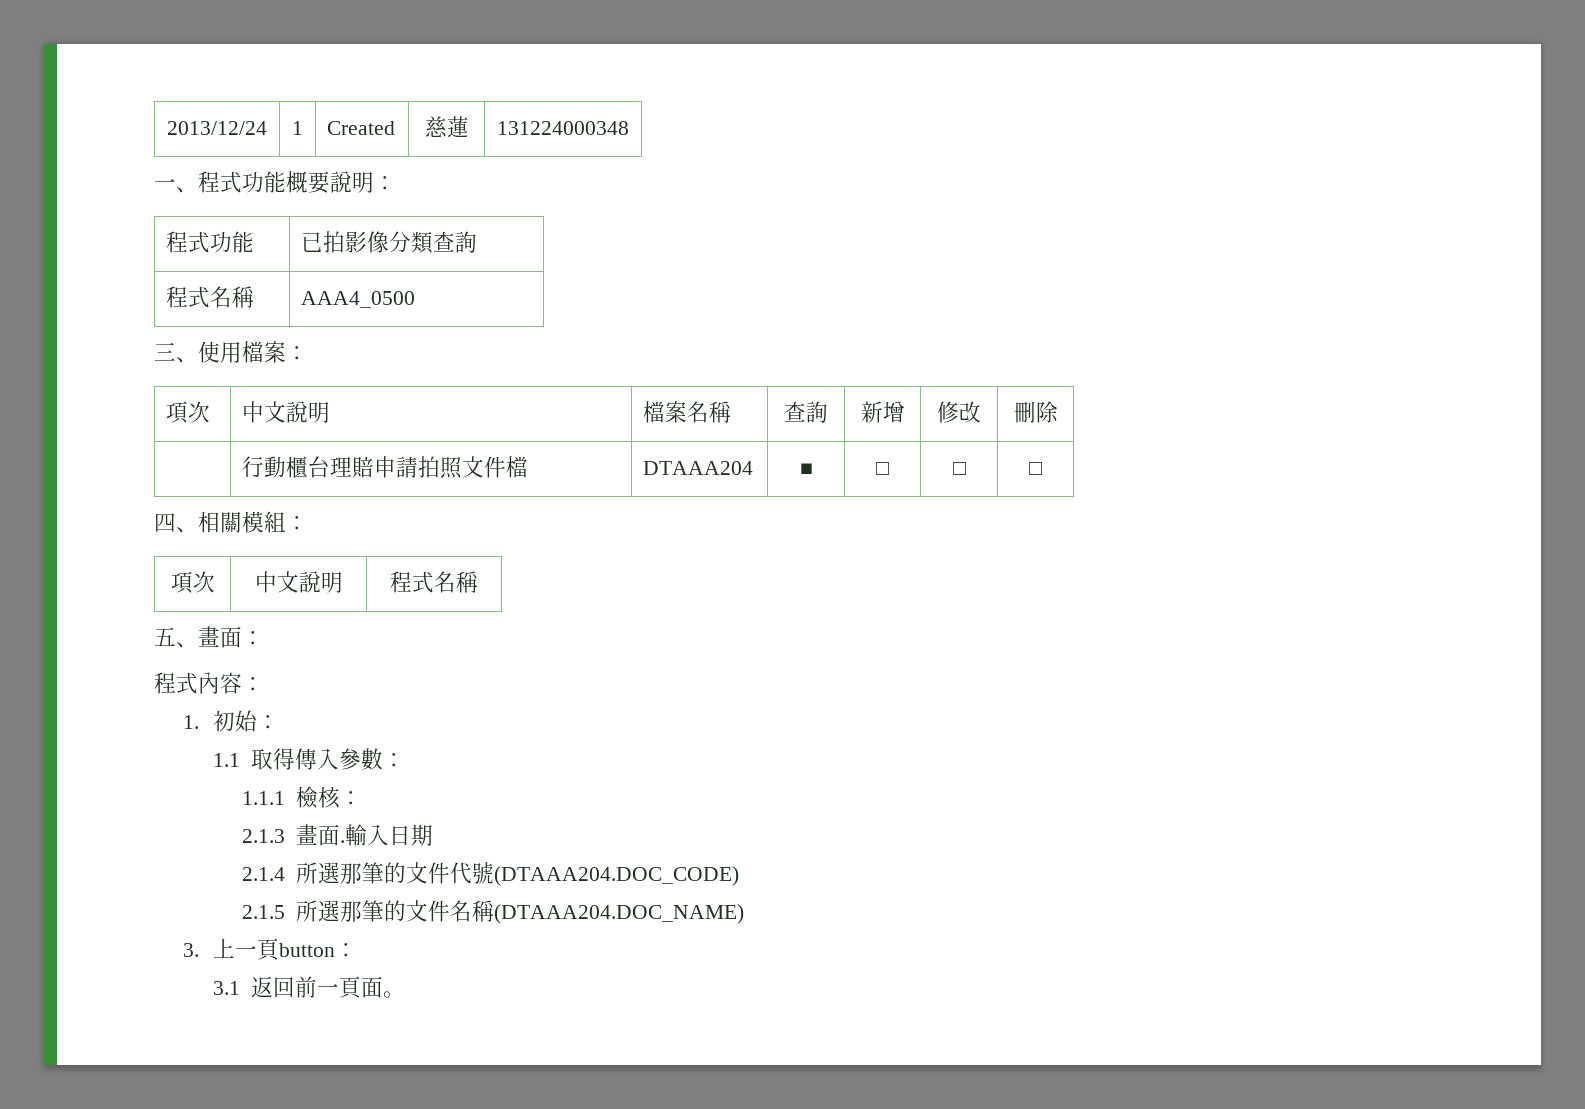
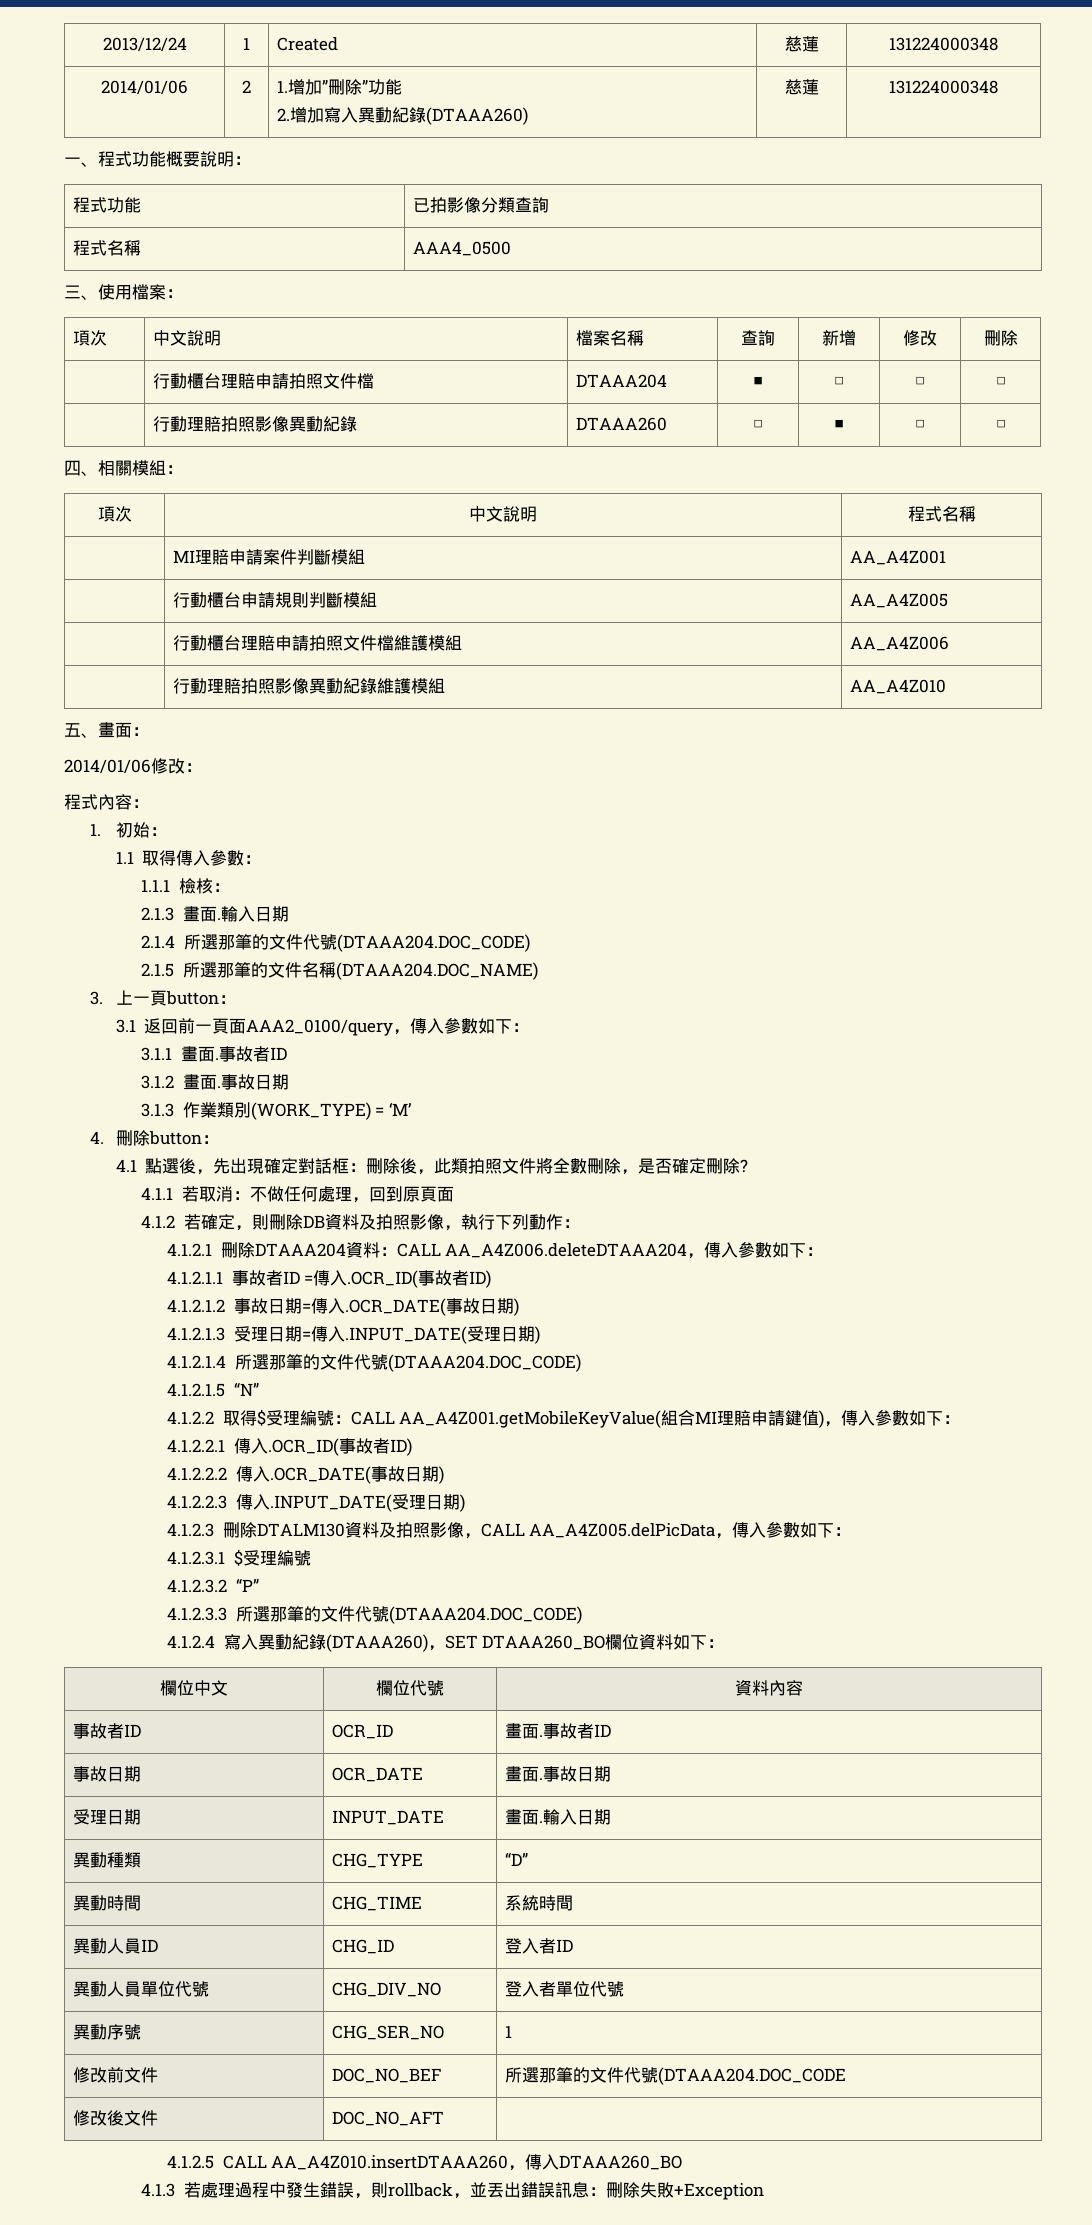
(629, 128) none -> [101,80,188,95] [242,80,251,93] [277,79,403,95] [277,107,529,125] [784,79,819,95] [889,80,998,94] // 2014/01/06 | 2 | 1.增加”刪除”功能 // 2.增加寫入異動紀錄(DTAAA260) | 慈蓮 | 131224000348
(1042, 468) none -> [153,416,358,432] [576,417,668,431] [753,419,763,430] [834,419,844,430] [915,419,925,430] [995,419,1006,430] // | 行動理賠拍照影像異動紀錄 | DTAAA260 | □ | ■ | □ | □
(478, 582) none -> [173,549,366,565] [850,550,947,565] [173,592,378,608] [850,593,949,608] [173,635,463,651] [850,636,950,651] [173,678,446,694] [850,679,947,694] // | MI理賠申請案件判斷模組 | AA_A4Z001 // | 行動櫃台申請規則判斷模組 | AA_A4Z005 // | 行動櫃台理賠申請拍照文件檔維護模組 | AA_A4Z006 // | 行動理賠拍照影像異動紀錄維護模組 | AA_A4Z010
(264, 638) none -> [64,758,202,774] // 2014/01/06修改：
[382,991,405,998] 。 -> [246,1017,530,1036] [141,1046,287,1062] [141,1074,289,1090] [141,1102,412,1120] [89,1130,219,1146] [115,1158,749,1175] [141,1186,454,1203] [141,1214,580,1231] [167,1241,824,1259] [167,1270,492,1288] [167,1298,519,1316] [167,1326,540,1344] [167,1354,581,1372] [167,1382,259,1397] [167,1409,961,1428] [167,1438,412,1456] [167,1466,444,1484] [167,1494,465,1512] [167,1521,852,1539] [167,1549,311,1566] [167,1578,259,1593] [167,1606,582,1624] [167,1634,725,1652] [160,1680,228,1696] [376,1680,445,1696] [735,1680,803,1696] [73,1723,142,1739] [332,1724,394,1739] [505,1723,612,1739] [73,1766,142,1782] [332,1767,424,1782] [505,1766,612,1782] [73,1809,142,1825] [332,1810,445,1825] [505,1809,612,1825] [73,1852,142,1868] [332,1853,424,1868] [505,1852,529,1866] [73,1895,142,1911] [332,1896,423,1911] [505,1895,574,1911] [73,1938,159,1954] [332,1939,395,1954] [505,1938,574,1954] [73,1981,210,1997] [332,1982,442,1997] [505,1981,625,1997] [73,2024,142,2040] [332,2025,445,2040] [505,2025,513,2038] [73,2067,159,2083] [332,2068,442,2083] [505,2067,847,2085] [73,2110,159,2126] [332,2111,445,2126] [167,2154,683,2171] [141,2182,764,2200] AAA2_0100/query，傳入參數如下： // 3.1.1畫面.事故者ID // 3.1.2畫面.事故日期 // 3.1.3作業類別(WORK_TYPE) = ‘M’ // 4.刪除button： // 4.1點選後，先出現確定對話框：刪除後，此類拍照文件將全數刪除，是否確定刪除? // 4.1.1若取消：不做任何處理，回到原頁面 // 4.1.2若確定，則刪除DB資料及拍照影像，執行下列動作： // 4.1.2.1刪除DTAAA204資料：CALL AA_A4Z006.deleteDTAAA204，傳入參數如下： // 4.1.2.1.1事故者ID =傳入.OCR_ID(事故者ID) // 4.1.2.1.2事故日期=傳入.OCR_DATE(事故日期) // 4.1.2.1.3受理日期=傳入.INPUT_DATE(受理日期) // 4.1.2.1.4所選那筆的文件代號(DTAAA204.DOC_CODE) // 4.1.2.1.5 “N” // 4.1.2.2取得$受理編號：CALL AA_A4Z001.getMobileKeyValue(組合MI理賠申請鍵值)，傳入參數如下： // 4.1.2.2.1傳入.OCR_ID(事故者ID) // 4.1.2.2.2傳入.OCR_DATE(事故日期) // 4.1.2.2.3傳入.INPUT_DATE(受理日期) // 4.1.2.3刪除DTALM130資料及拍照影像，CALL AA_A4Z005.delPicData，傳入參數如下： // 4.1.2.3.1 $受理編號 // 4.1.2.3.2 “P” // 4.1.2.3.3所選那筆的文件代號(DTAAA204.DOC_CODE) // 4.1.2.4寫入異動紀錄(DTAAA260)，SET DTAAA260_BO欄位資料如下： // 欄位中文 | 欄位代號 | 資料內容 // 事故者ID | OCR_ID | 畫面.事故者ID // 事故日期 | OCR_DATE | 畫面.事故日期 // 受理日期 | INPUT_DATE | 畫面.輸入日期 // 異動種類 | CHG_TYPE | “D” // 異動時間 | CHG_TIME | 系統時間 // 異動人員ID | CHG_ID | 登入者ID // 異動人員單位代號 | CHG_DIV_NO | 登入者單位代號 // 異動序號 | CHG_SER_NO | 1 // 修改前文件 | DOC_NO_BEF | 所選那筆的文件代號(DTAAA204.DOC_CODE // 修改後文件 | DOC_NO_AFT | // 4.1.2.5 CALL AA_A4Z010.insertDTAAA260，傳入DTAAA260_BO // 4.1.3若處理過程中發生錯誤，則rollback，並丟出錯誤訊息：刪除失敗+Exception

